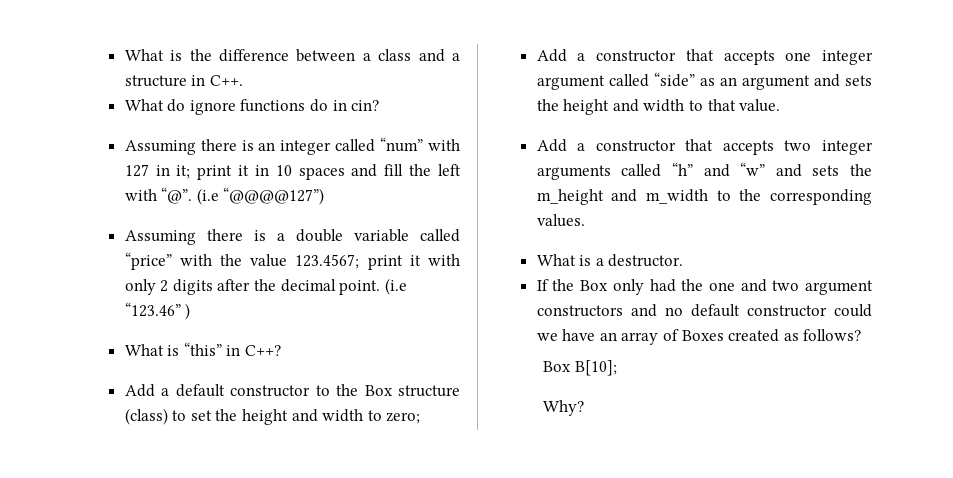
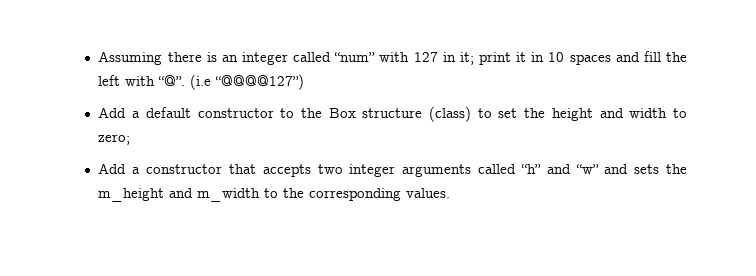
[124,49,460,62] [124,75,243,87] [124,99,380,115] What is the difference between a class and a structure in C++. // What do ignore functions do in cin? // -> (98, 58) none
[124,229,460,245] [124,252,461,270] [124,278,407,295] [124,302,191,320] [124,342,282,356] // Assuming there is a double variable called “price” with the value 123.4567; print it with only 2 digits after the decimal point. (i.e “123.46” ) // What is “this” in C++? -> (305, 82) none
[536,49,873,65] [536,72,872,90] [536,99,781,115] // Add a constructor that accepts one integer argument called “side” as an argument and sets the height and width to that value. -> (131, 139) none
[536,254,684,267] [536,279,873,295] [536,304,872,317] [536,329,862,345] [543,360,617,376] [543,400,585,416] // What is a destructor. // If the Box only had the one and two argument constructors and no default constructor could we have an array of Boxes created as follows? // Box B[10]; // Why? -> (451, 193) none

